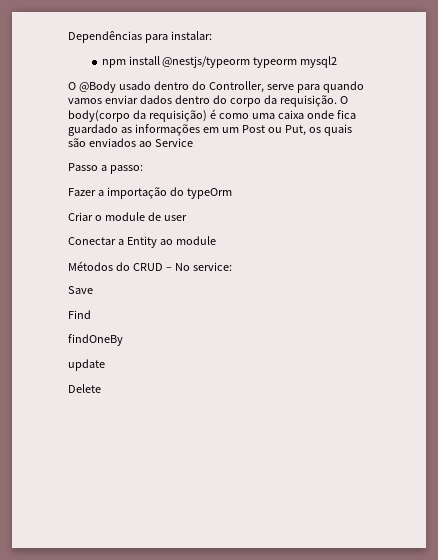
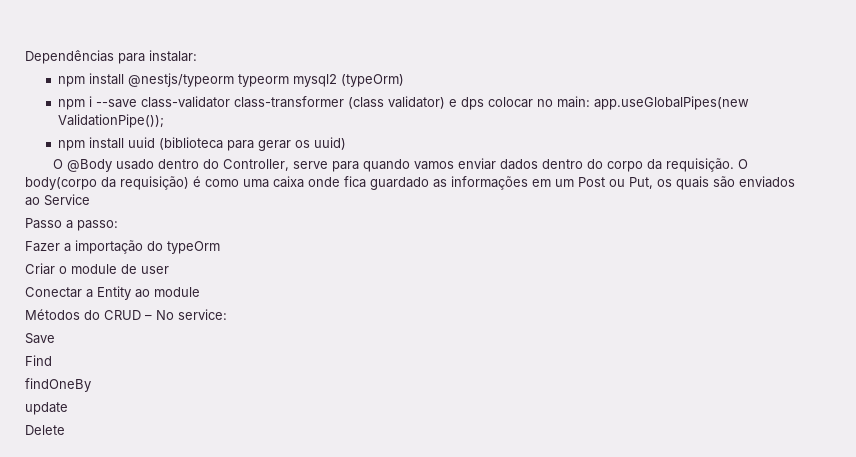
(338, 62) none -> [340,74,404,87] [57,96,749,110] [57,114,164,128] [57,137,346,151] (typeOrm) // npm i --save class-validator class-transformer (class validator) e dps colocar no main: app.useGlobalPipes(new ValidationPipe()); // npm install uuid (biblioteca para gerar os uuid)

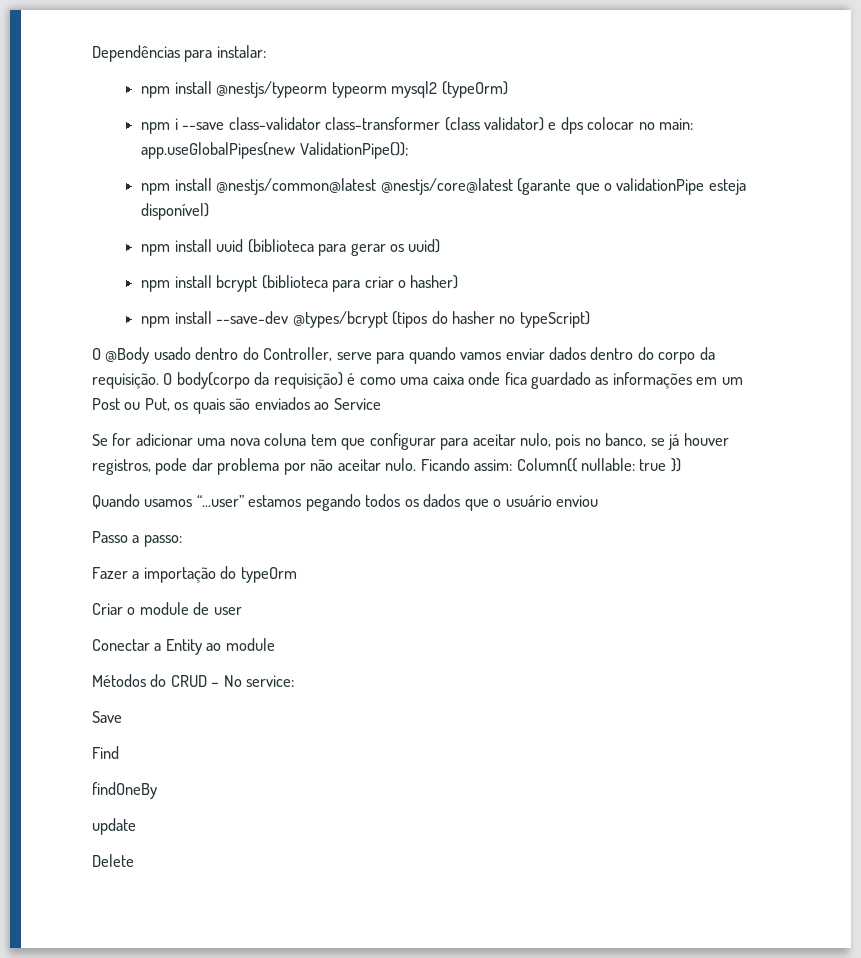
(164, 121) none -> [141,178,746,195] [141,203,210,220] // npm install @nestjs/common@latest @nestjs/core@latest (garante que o validationPipe esteja disponível)
(346, 143) none -> [141,275,459,292] [141,311,590,328] // npm install bcrypt (biblioteca para criar o hasher) // npm install --save-dev @types/bcrypt (tipos do hasher no typeScript)
(90, 200) none -> [92,433,729,450] [92,458,681,475] [92,494,599,511] // Se for adicionar uma nova coluna tem que configurar para aceitar nulo, pois no banco, se já houver registros, pode dar problema por não aceitar nulo. Ficando assim: Column({ nullable: true }) // Quando usamos “...user” estamos pegando todos os dados que o usuário enviou

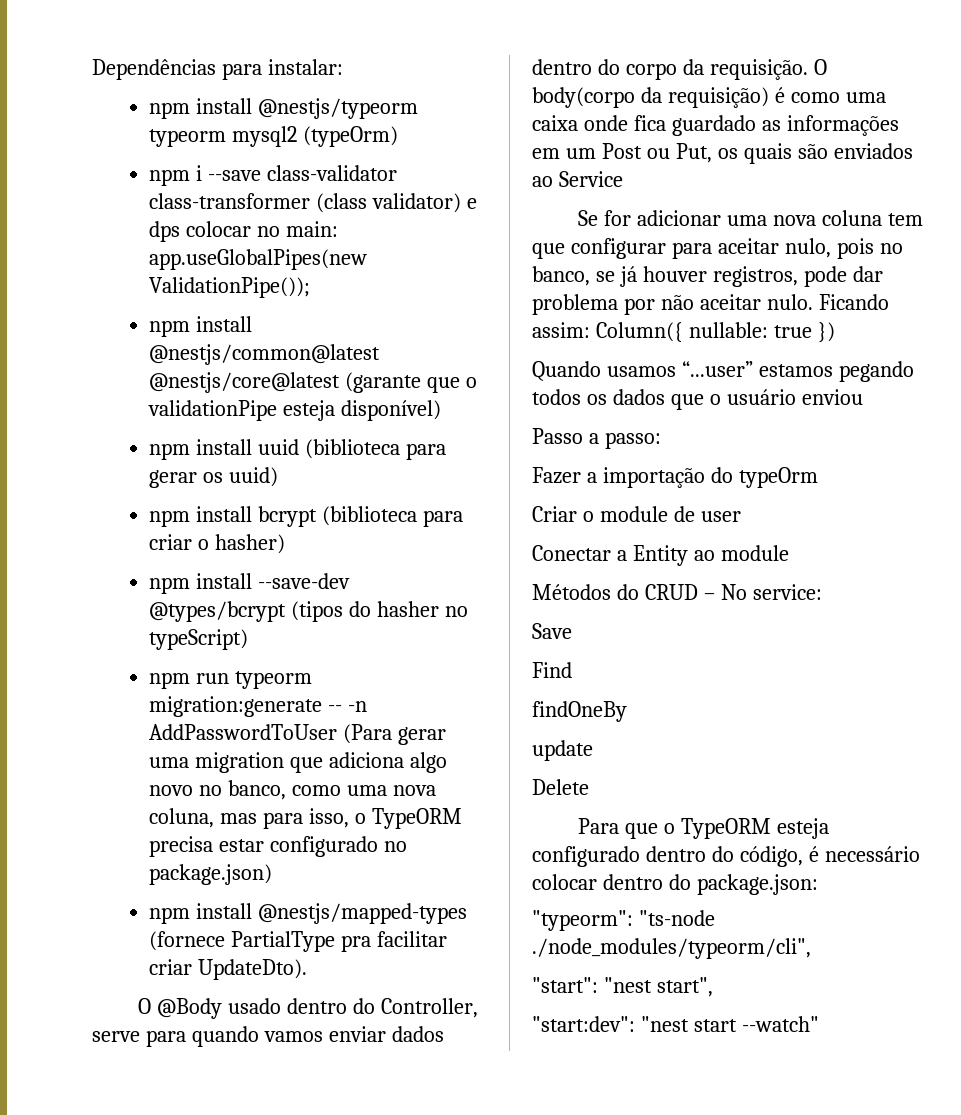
(590, 319) none -> [149,671,313,689] [149,696,368,717] [149,724,447,745] [149,752,448,773] [149,780,437,800] [149,808,463,829] [149,836,408,857] [149,864,273,885] [149,903,468,924] [149,931,448,952] [149,959,308,980] // npm run typeorm migration:generate -- -n AddPasswordToUser (Para gerar uma migration que adiciona algo novo no banco, como uma nova coluna, mas para isso, o TypeORM precisa estar configurado no package.json) // npm install @nestjs/mapped-types (fornece PartialType pra facilitar criar UpdateDto).
(134, 860) none -> [577,818,829,839] [532,846,920,867] [532,874,818,895] [532,910,715,931] [532,938,811,959] [532,977,713,997] [532,1016,819,1032] // Para que o TypeORM esteja configurado dentro do código, é necessário colocar dentro do package.json: // "typeorm": "ts-node ./node_modules/typeorm/cli", // "start": "nest start", // "start:dev": "nest start --watch"

